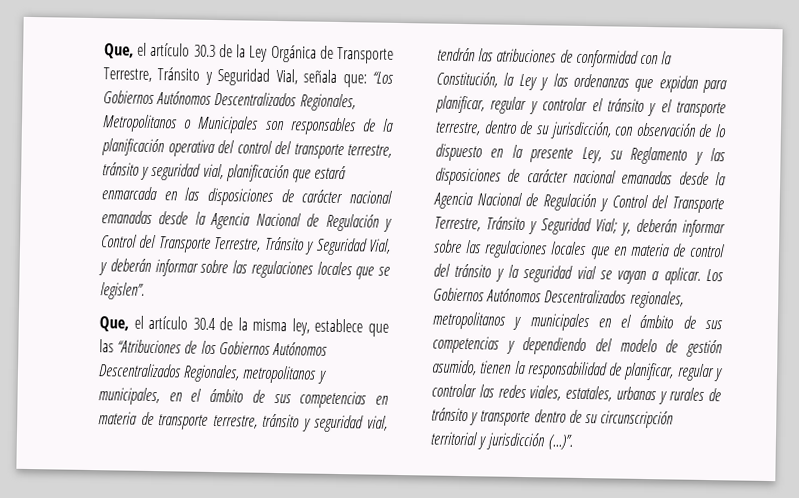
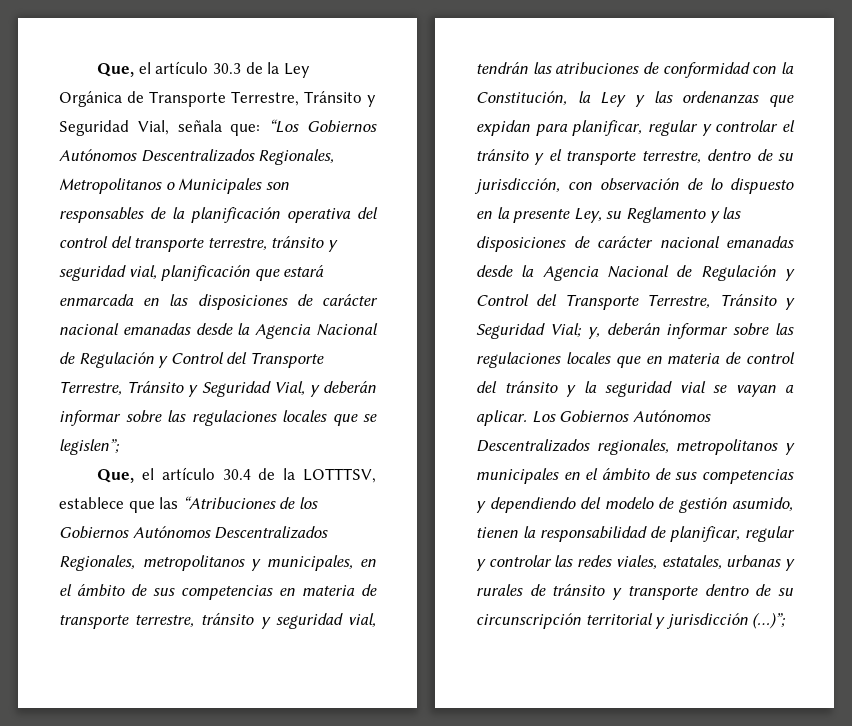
[100,282,145,300] legislen”. -> [59,439,120,455] legislen”;
[252,318,310,336] misma ley, -> [303,468,376,483] LOTTTSV,
[547,434,574,450] (…)”. -> [752,612,787,629] (…)”;

